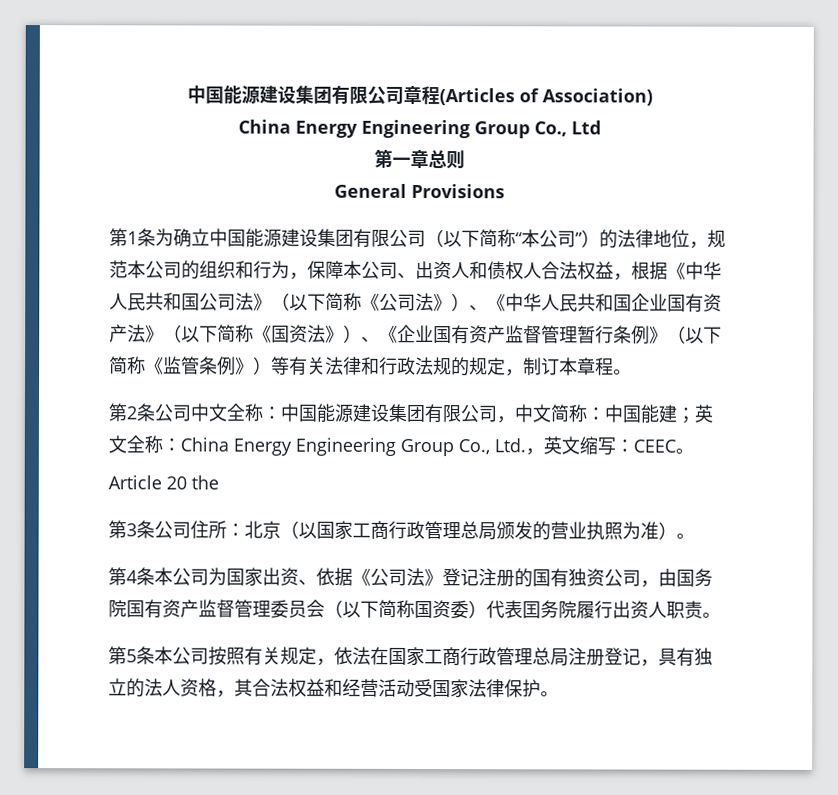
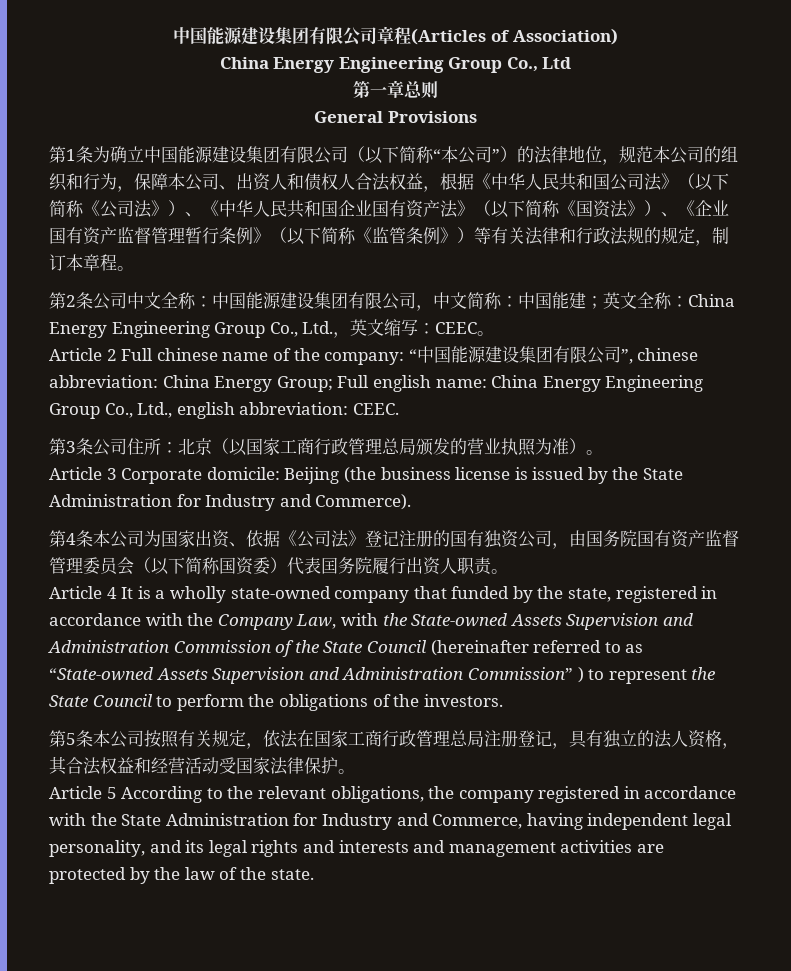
[166,475,219,490] 20 the -> [106,346,699,365] [49,375,704,392] [49,402,399,419] 2 Full chinese name of the company: “中国能源建设集团有限公司”, chinese abbreviation: China Energy Group; Full english name: China Energy Engineering Group Co., Ltd., english abbreviation: CEEC.
(695, 536) none -> [49,467,684,484] [49,494,412,511] // Article 3 Corporate domicile: Beijing (the business license is issued by the State Administration for Industry and Commerce).
(721, 615) none -> [49,586,718,603] [49,613,693,630] [48,640,644,657] [49,667,717,684] [49,694,503,711] // Article 4 It is a wholly state-owned company that funded by the state, registered in accordance with the Company Law, with the State-owned Assets Supervision and Administration Commission of the State Council (hereinafter referred to as “State-owned Assets Supervision and Administration Commission” ) to represent the State Council to perform the obligations of the investors.
(559, 694) none -> [49,786,737,803] [49,813,732,830] [49,840,664,857] [49,867,314,884] // Article 5 According to the relevant obligations, the company registered in accordance with the State Administration for Industry and Commerce, having independent legal personality, and its legal rights and interests and management activities are protected by the law of the state.

